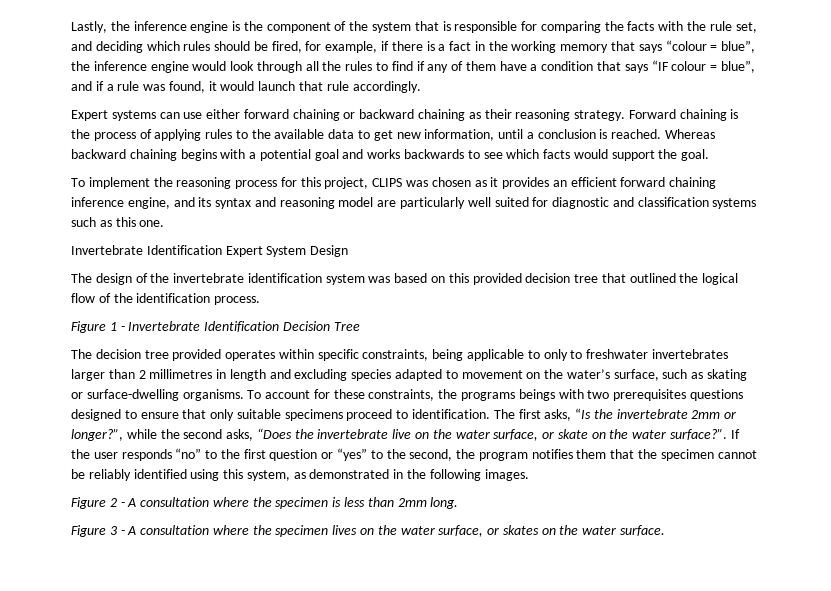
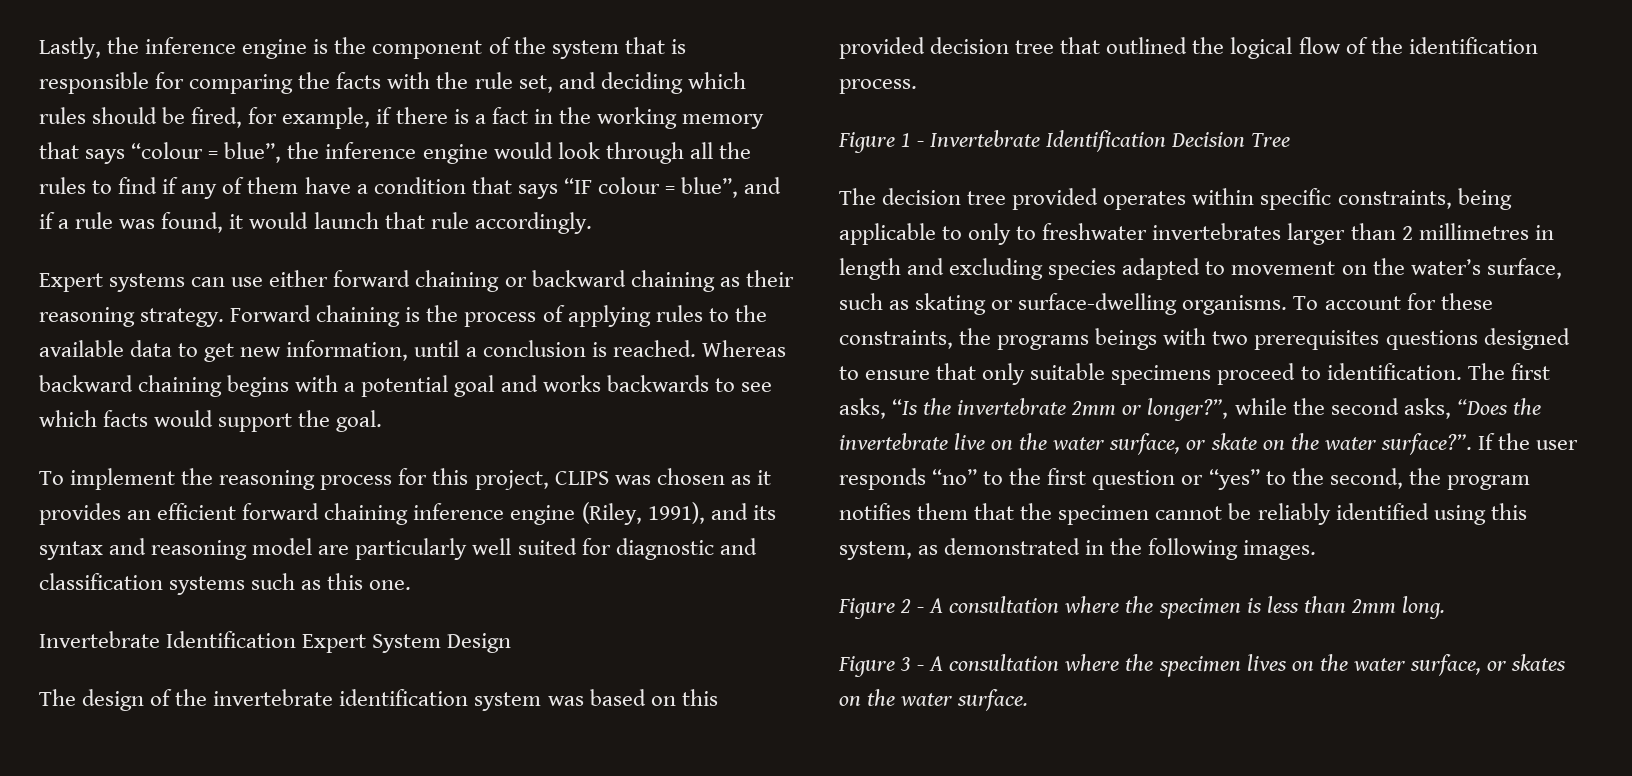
[127,197,170,209] engine, -> [510,502,705,525] engine (Riley, 1991),

